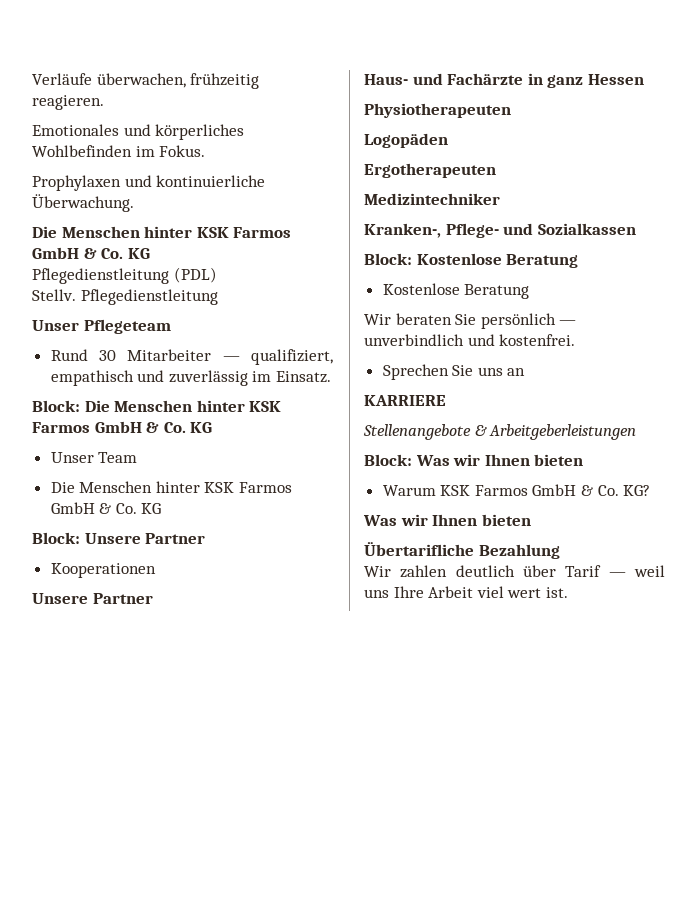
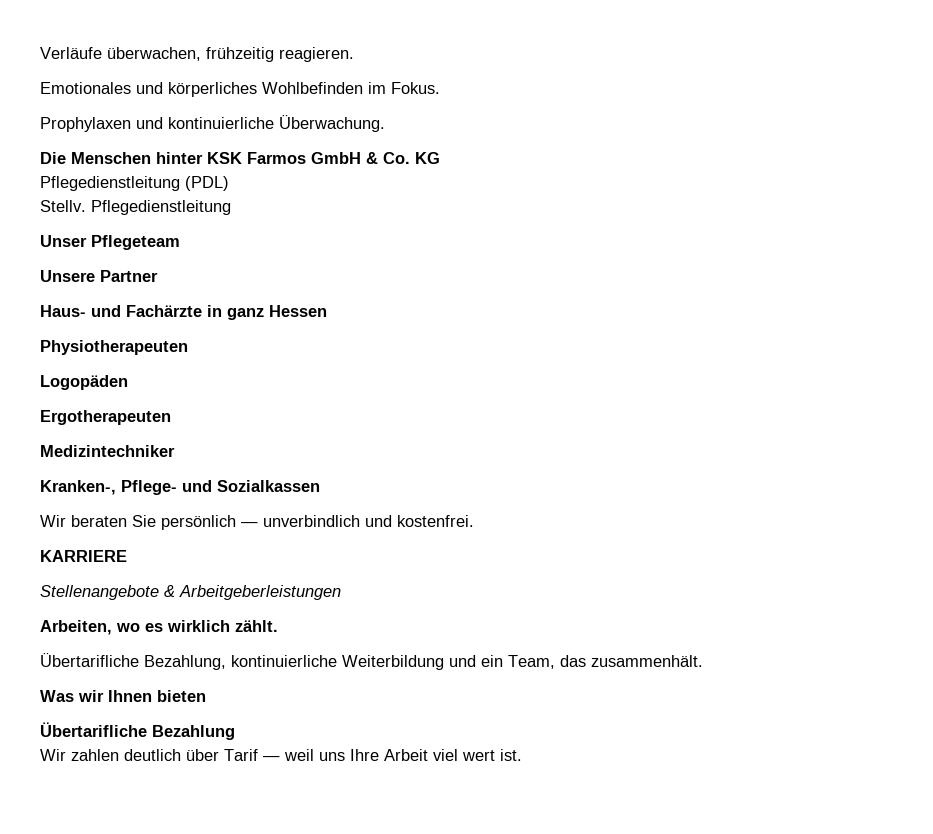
[50,349,333,365] [50,370,332,386] [32,400,282,412] [32,421,213,433] [50,452,138,463] [50,481,293,493] [50,502,162,514] [32,532,206,544] [50,563,156,578] // Rund 30 Mitarbeiter — qualifiziert, empathisch und zuverlässig im Einsatz. // Block: Die Menschen hinter KSK Farmos GmbH & Co. KG // Unser Team // Die Menschen hinter KSK Farmos GmbH & Co. KG // Block: Unsere Partner // Kooperationen -> (180, 242) none
[364,253,579,268] [382,283,530,299] // Block: Kostenlose Beratung // Kostenlose Beratung -> (320, 486) none
[382,364,526,380] // Sprechen Sie uns an -> (474, 521) none
[364,454,584,466] [382,484,651,496] Block: Was wir Ihnen bieten // Warum KSK Farmos GmbH & Co. KG? -> [40,620,278,635] [40,653,703,670] Arbeiten, wo es wirklich zählt. // Übertarifliche Bezahlung, kontinuierliche Weiterbildung und ein Team, das zusammenhält.

